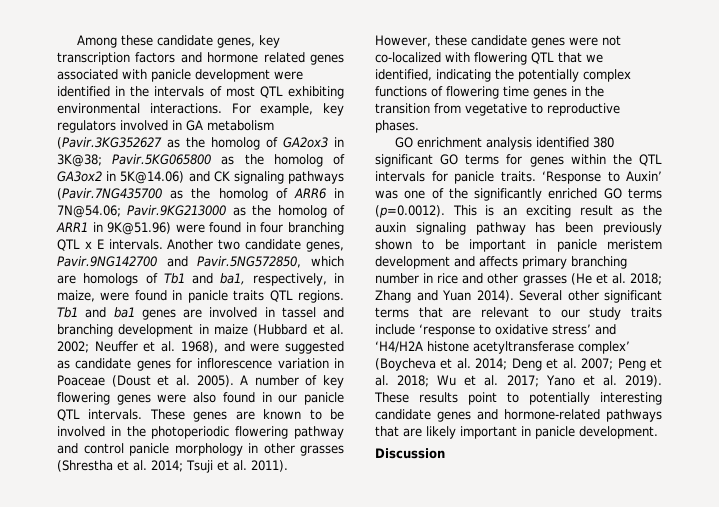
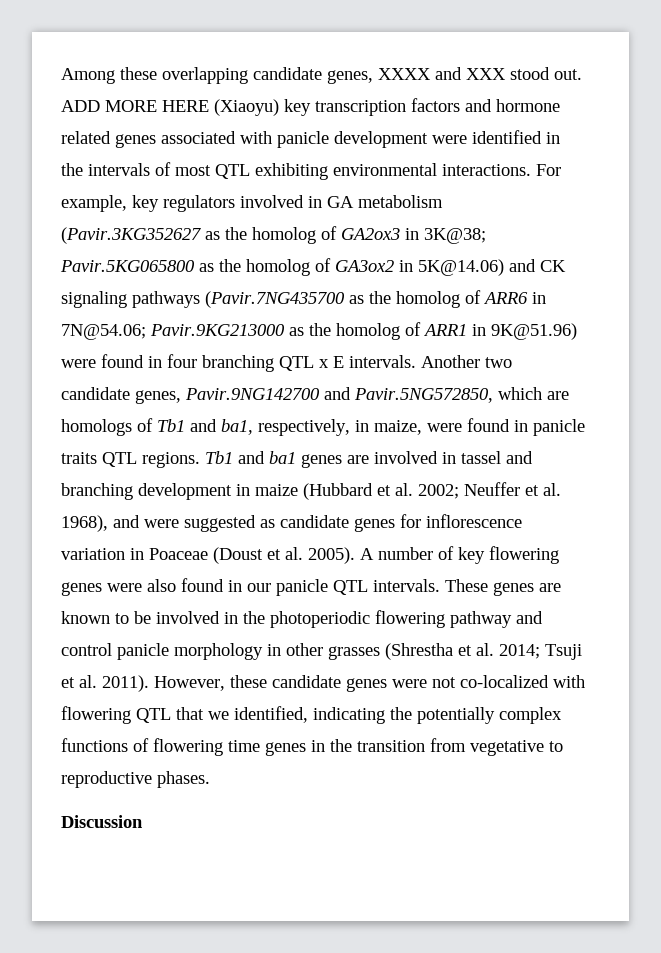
[156,35,255,48] candidate genes, -> [162,67,582,84] [61,99,279,116] overlapping candidate genes, XXXX and XXX stood out. ADD MORE HERE (Xiaoyu)
[394,137,614,150] [375,154,662,167] [375,171,662,184] [375,188,662,201] [375,205,662,218] [375,222,662,235] [375,239,662,252] [375,256,627,269] [375,273,662,286] [375,290,662,303] [375,307,662,320] [375,324,616,337] [375,341,630,354] [375,358,662,371] [375,375,662,387] [374,392,662,405] [375,409,662,422] [375,426,658,439] // GO enrichment analysis identified 380 significant GO terms for genes within the QTL intervals for panicle traits. ‘Response to Auxin’ was one of the significantly enriched GO terms (p=0.0012). This is an exciting result as the auxin signaling pathway has been previously shown to be important in panicle meristem development and affects primary branching number in rice and other grasses (He et al. 2018; Zhang and Yuan 2014). Several other significant terms that are relevant to our study traits include ‘response to oxidative stress’ and ‘H4/H2A histone acetyltransferase complex’ (Boycheva et al. 2014; Deng et al. 2007; Peng et al. 2018; Wu et al. 2017; Yano et al. 2019). These results point to potentially interesting candidate genes and hormone-related pathways that are likely important in panicle development. -> (210, 779) none

